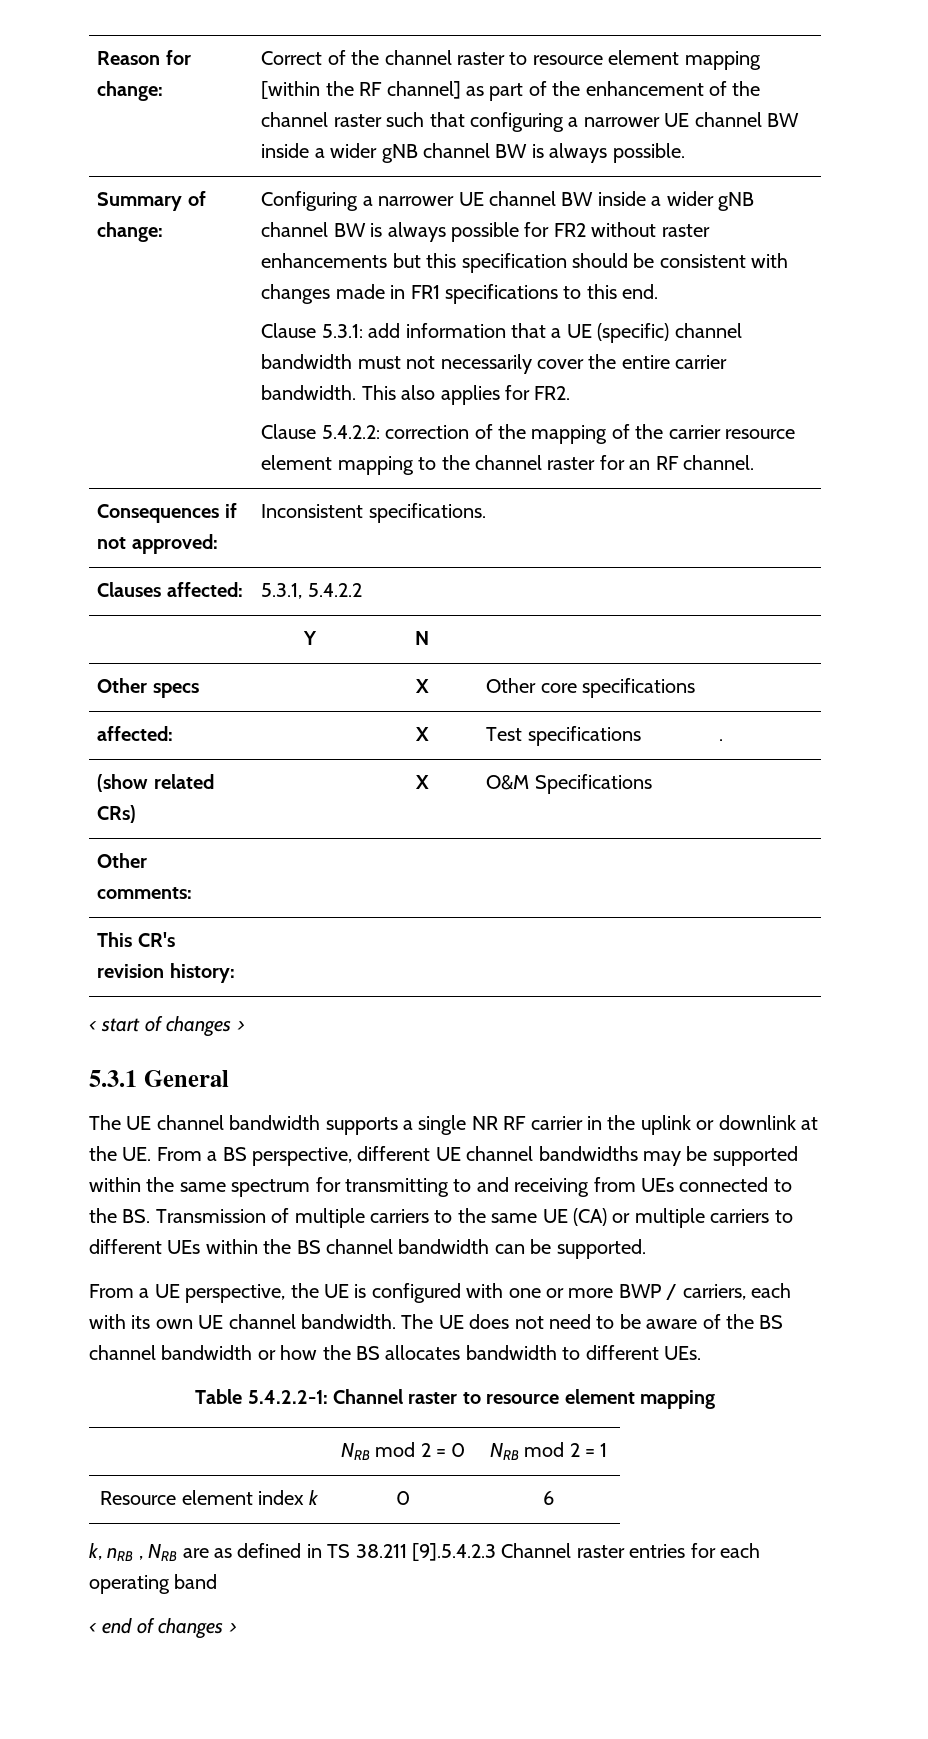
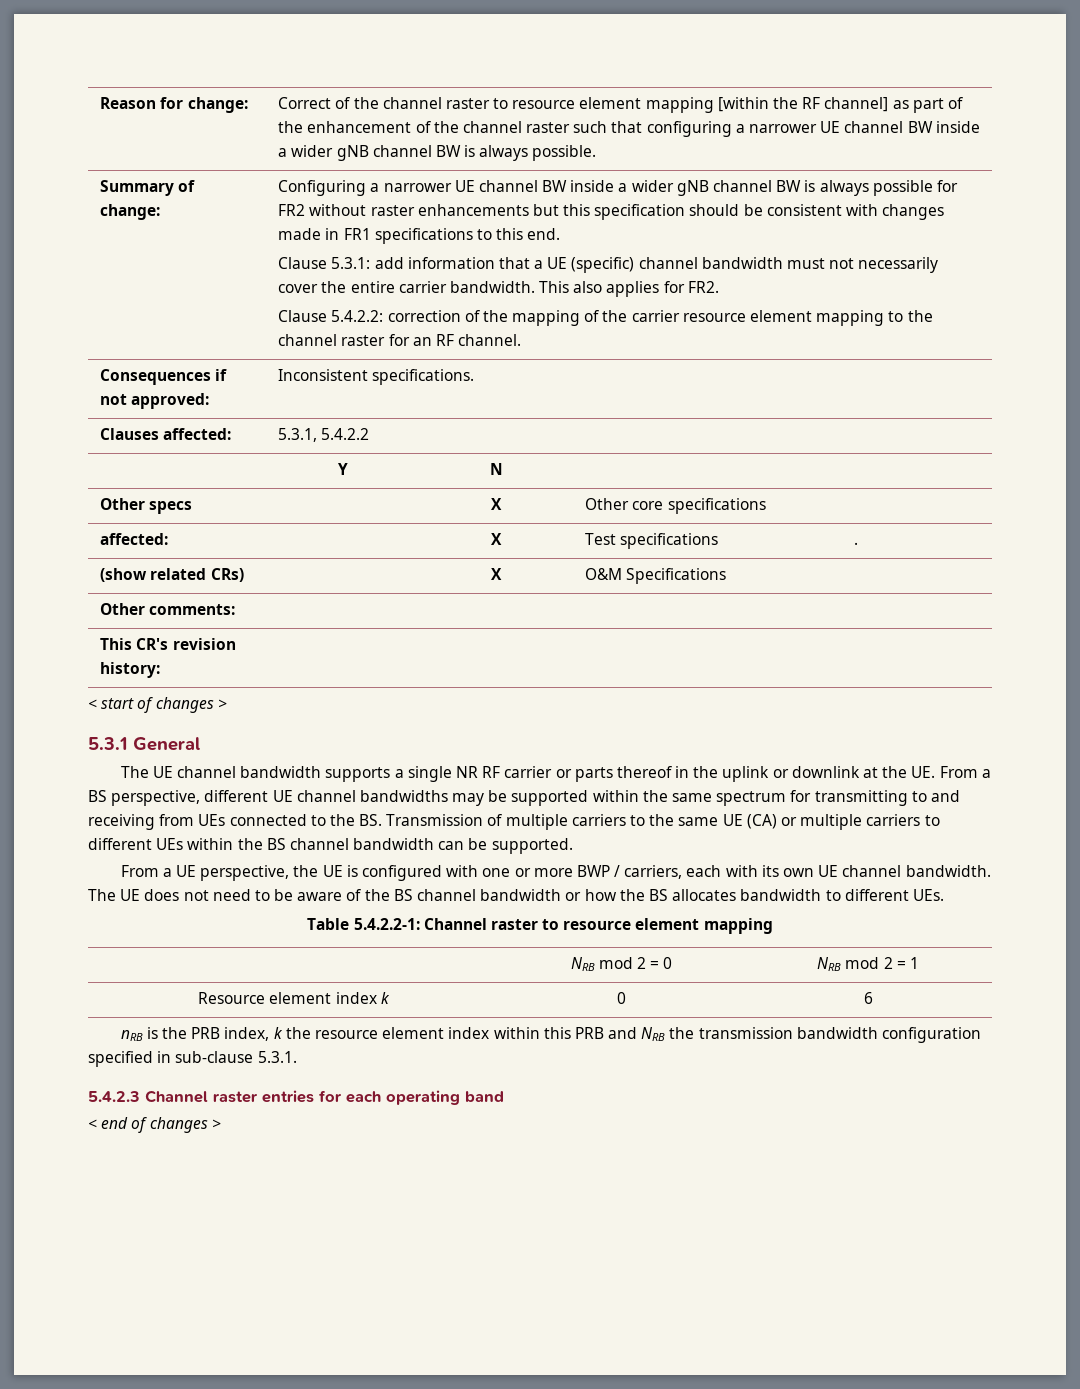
(583, 1123) none -> [555,766,672,782] or parts thereof
[89,1543,496,1561] k, nRB , NRB are as defined in TS 38.211 [9].5.4.2.3 -> [120,1027,982,1043] [88,1051,297,1067] [88,1091,140,1102] nRB is the PRB index, k the resource element index within this PRB and NRB the transmission bandwidth configuration specified in sub-clause 5.3.1. // 5.4.2.3

